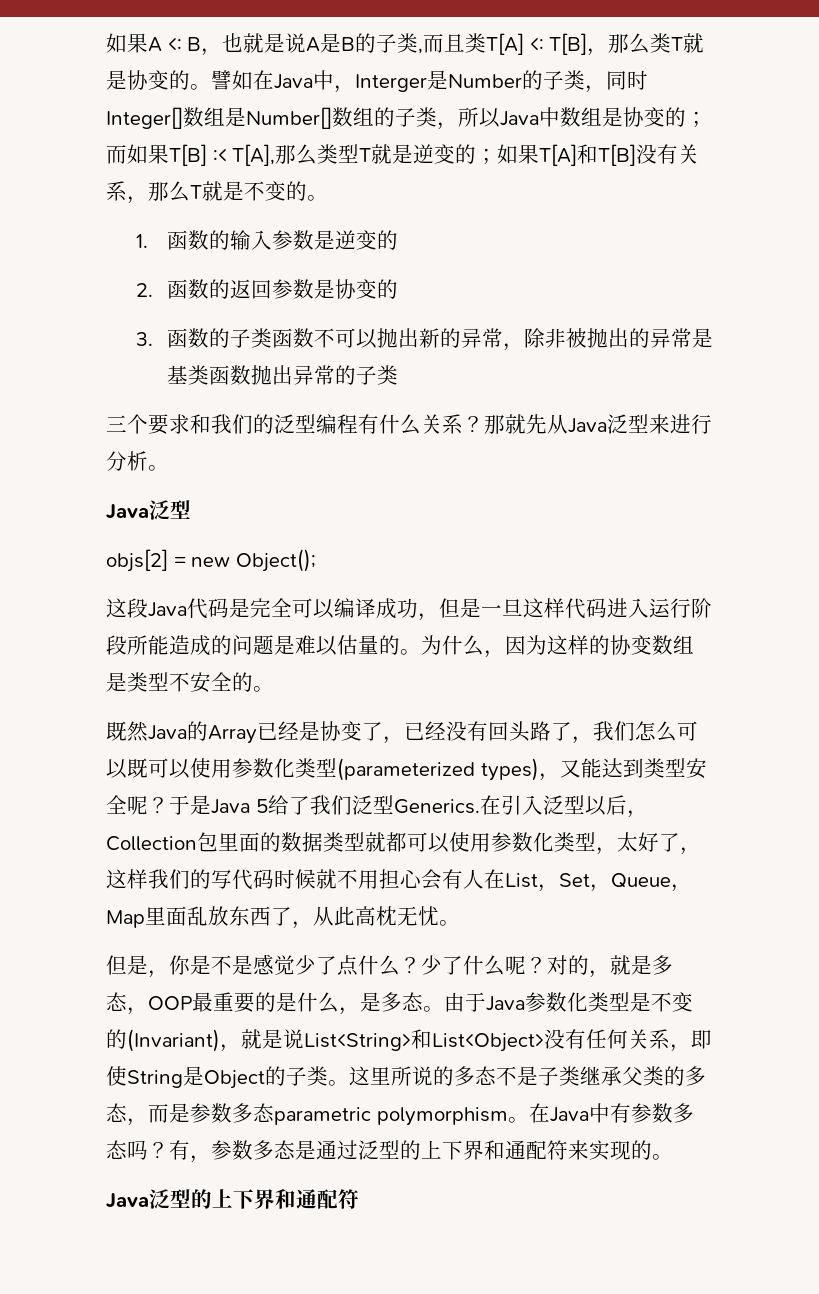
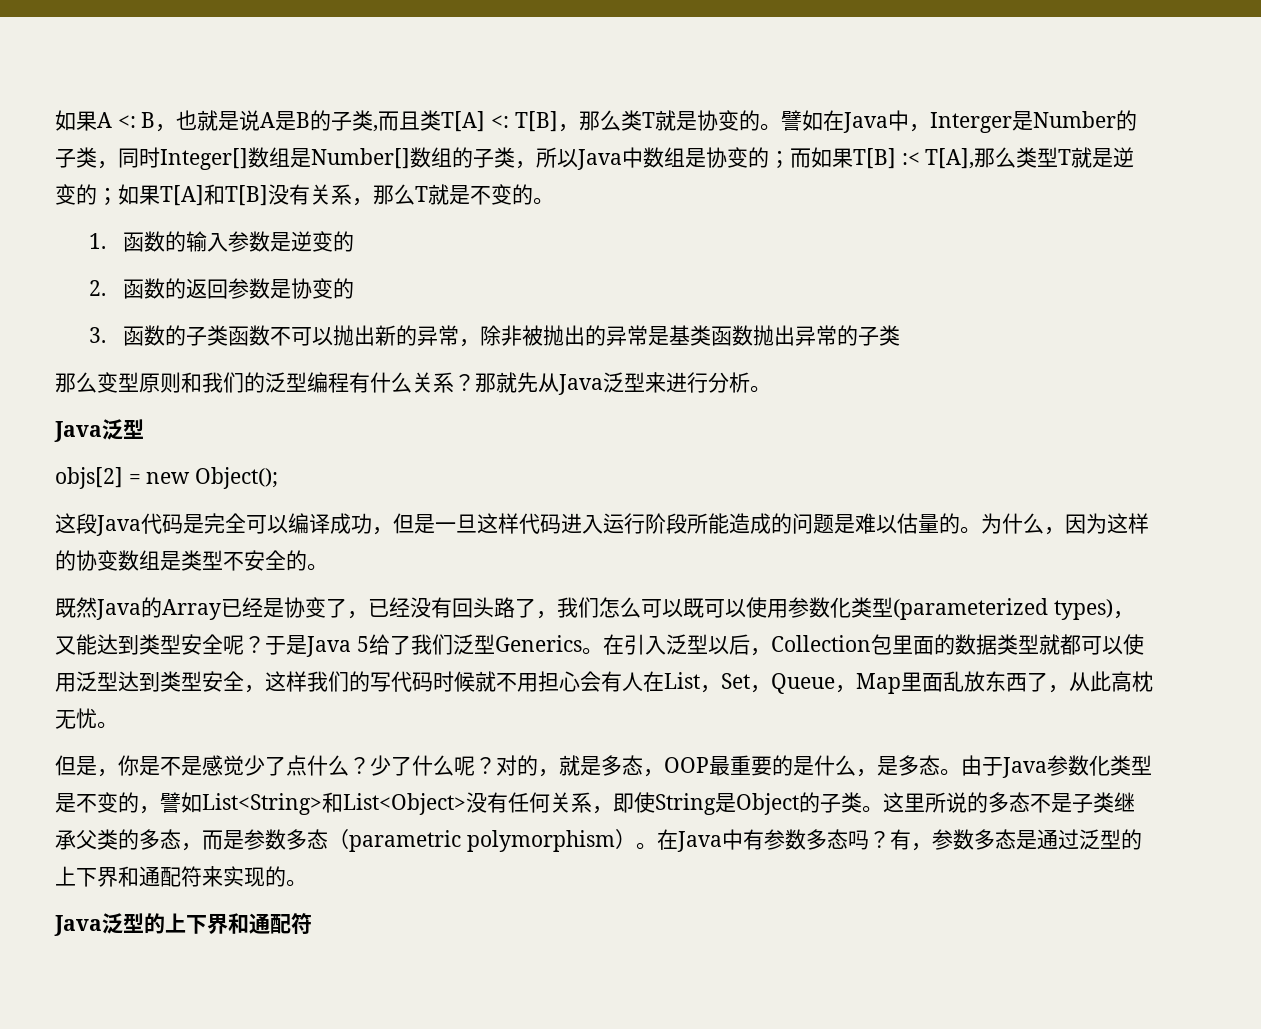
[106,414,190,435] 三个要求 -> [55,372,181,393] 那么变型原则
[393,799,480,814] Generics. -> [494,635,603,655] Generics。
[491,832,680,855] 参数化类型，太好了 -> [76,671,244,692] 泛型达到类型安全
[127,1029,304,1052] (Invariant)，就是说 -> [139,792,202,814] ，譬如
(274, 1112) none -> [328,829,349,849] （
(508, 1116) none -> [614,829,636,849] ）

